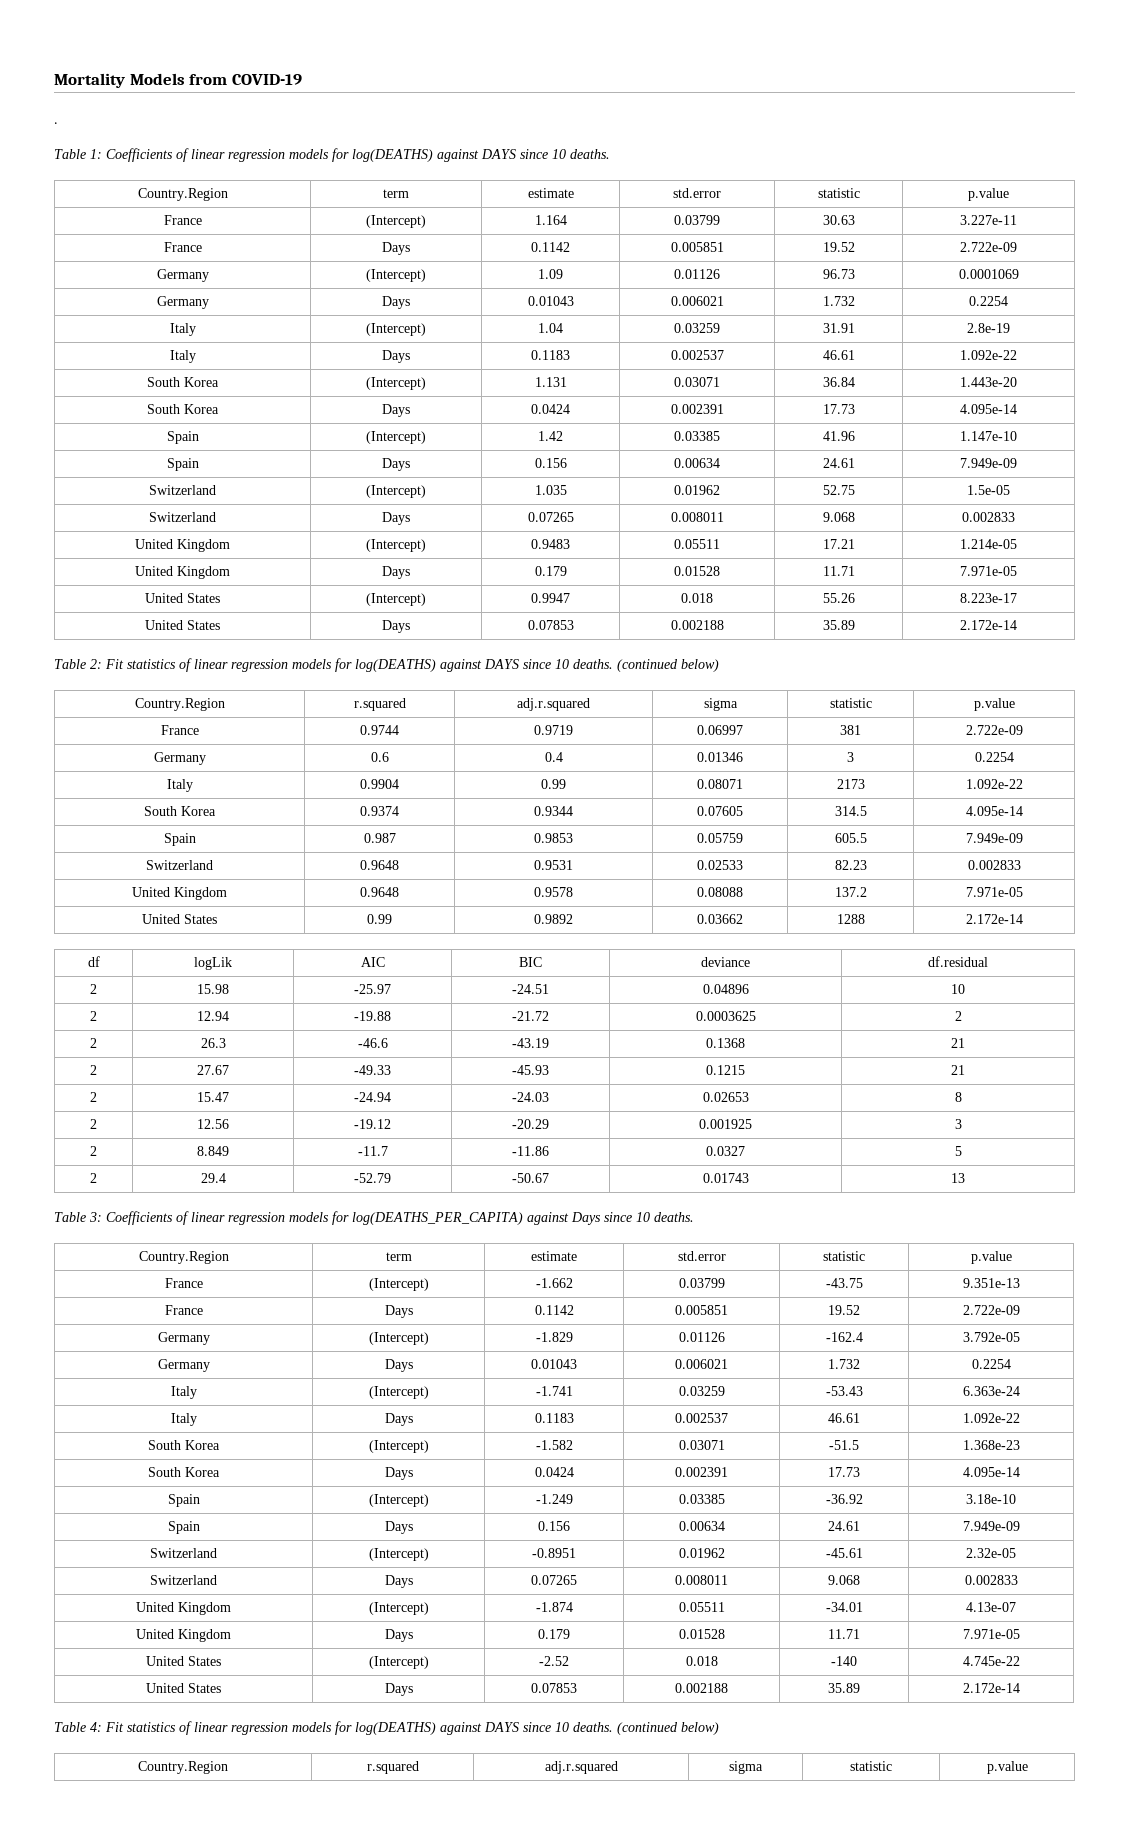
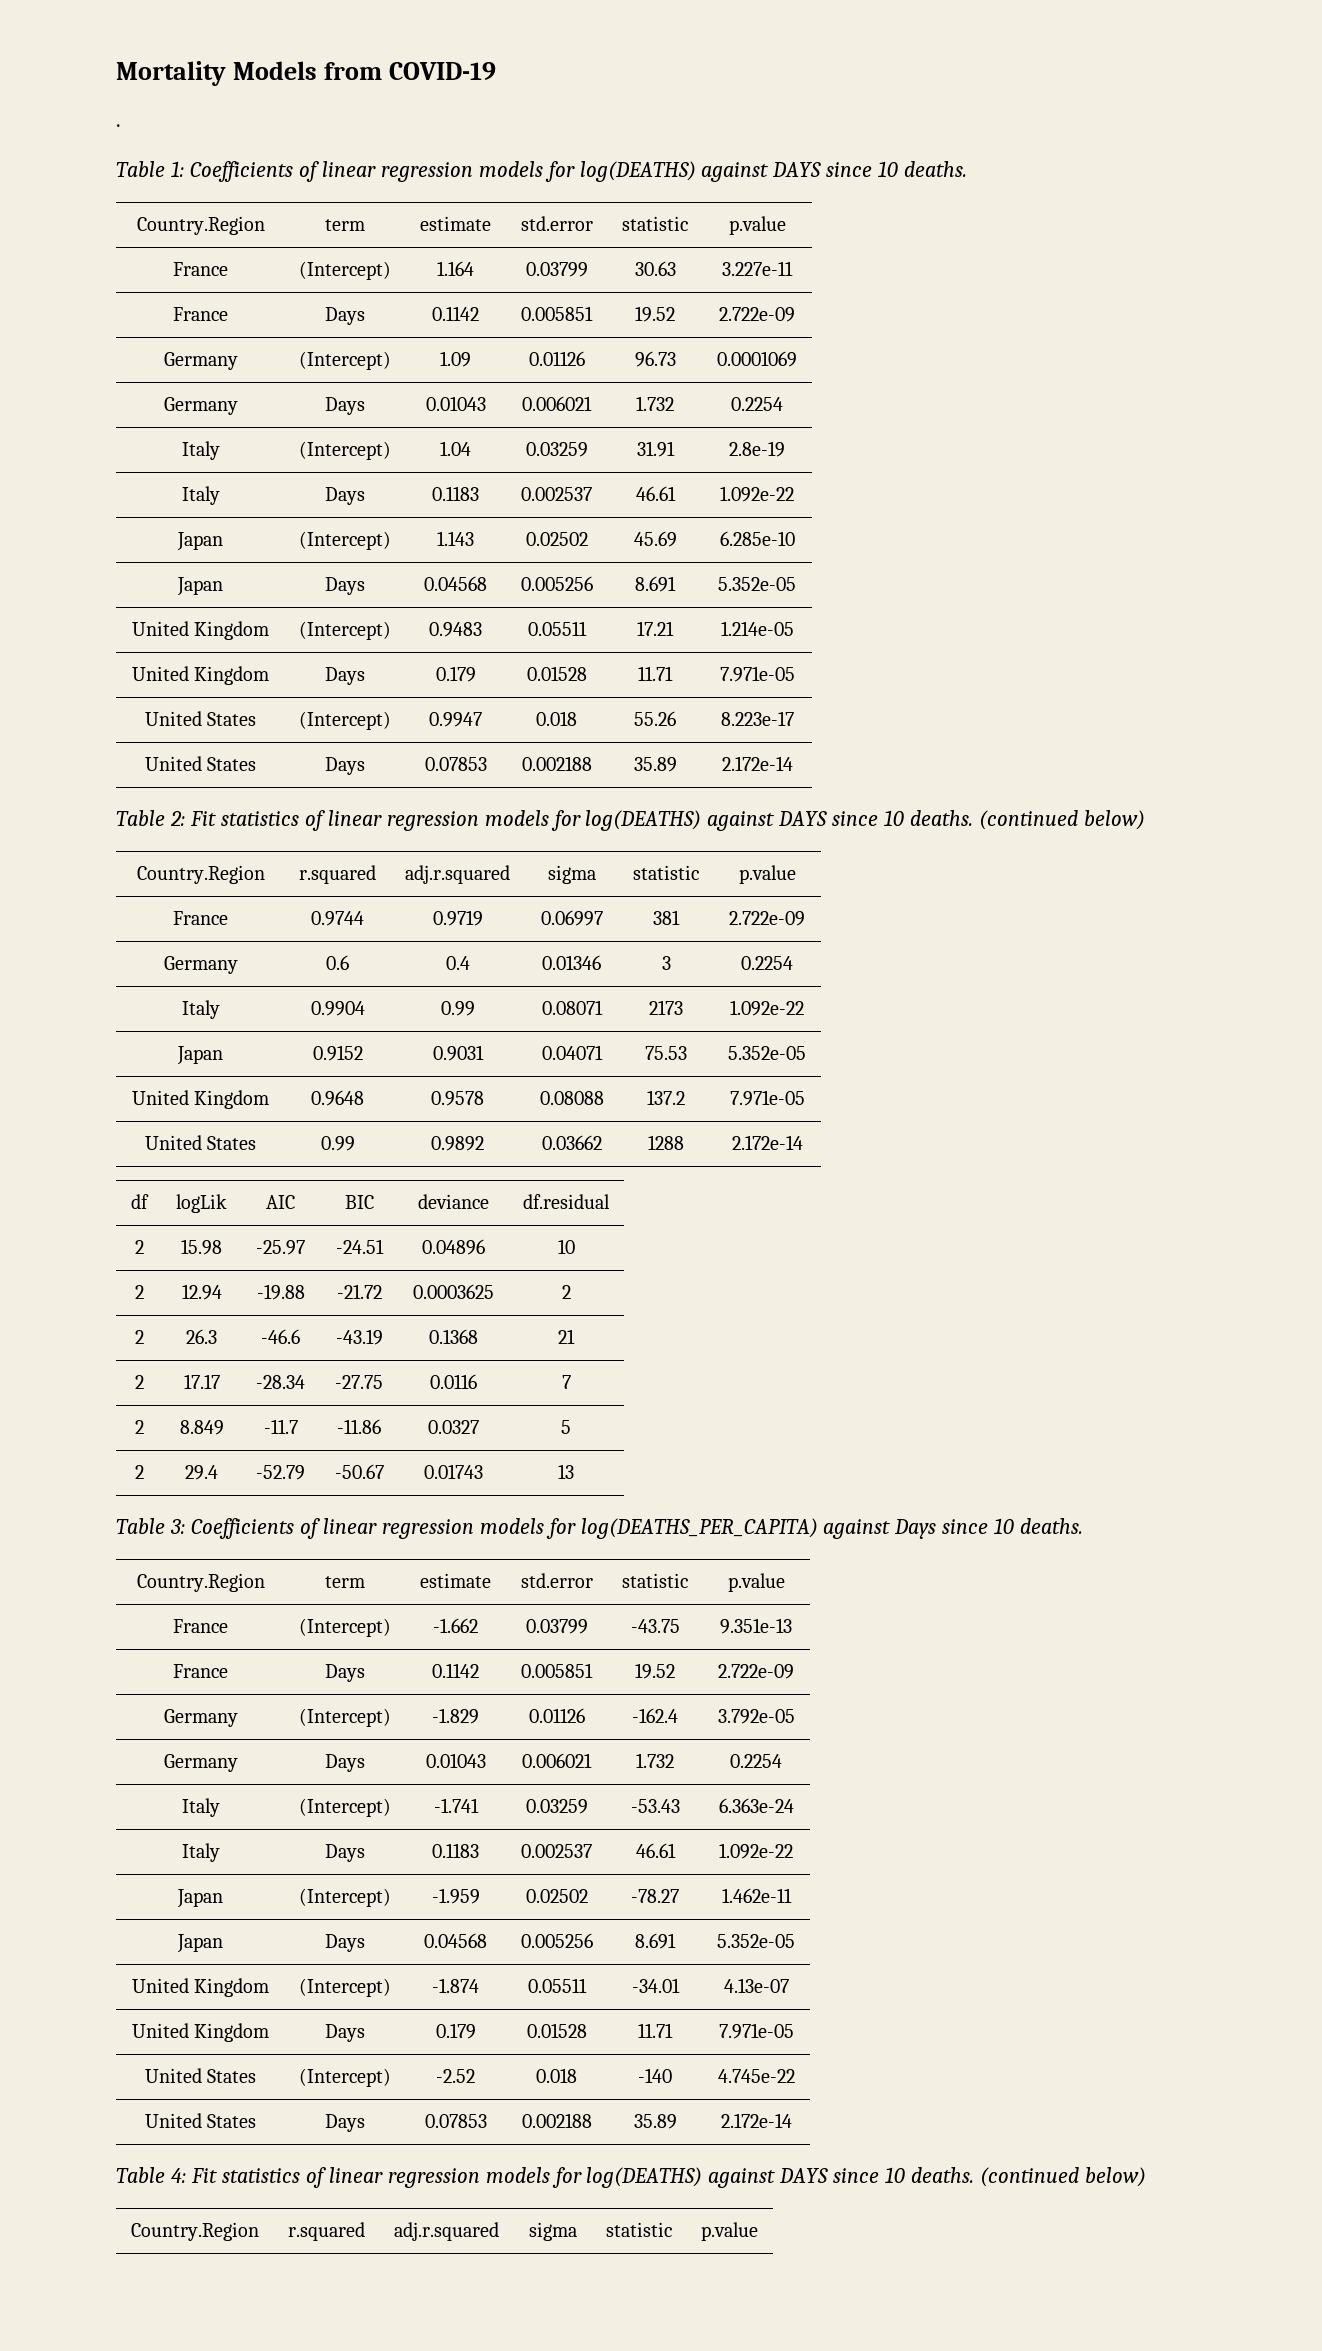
[147,377,219,387] [366,377,426,390] [534,377,567,387] [674,377,720,387] [822,377,855,387] [960,377,1017,387] [147,404,219,414] [382,404,410,417] [531,404,570,414] [670,404,724,414] [822,404,855,414] [960,404,1017,414] [166,431,199,444] [366,431,426,444] [538,431,563,441] [674,431,720,441] [822,431,855,441] [960,431,1017,441] [166,458,199,471] [382,458,410,471] [534,458,567,468] [674,458,720,468] [822,458,855,468] [960,458,1017,468] [149,485,216,495] [366,485,426,498] [534,485,567,495] [674,485,720,495] [822,485,855,495] [967,485,1010,495] [149,512,216,522] [382,512,410,525] [527,512,574,522] [670,512,724,522] [822,512,855,522] [962,512,1015,522] South Korea | (Intercept) | 1.131 | 0.03071 | 36.84 | 1.443e-20 // South Korea | Days | 0.0424 | 0.002391 | 17.73 | 4.095e-14 // Spain | (Intercept) | 1.42 | 0.03385 | 41.96 | 1.147e-10 // Spain | Days | 0.156 | 0.00634 | 24.61 | 7.949e-09 // Switzerland | (Intercept) | 1.035 | 0.01962 | 52.75 | 1.5e-05 // Switzerland | Days | 0.07265 | 0.008011 | 9.068 | 0.002833 -> [177,532,223,551] [299,531,391,550] [437,531,474,546] [525,532,588,546] [633,531,677,547] [719,531,795,546] [177,577,223,596] [325,577,365,595] [424,576,487,591] [520,576,593,591] [635,576,676,592] [718,577,797,591] Japan | (Intercept) | 1.143 | 0.02502 | 45.69 | 6.285e-10 // Japan | Days | 0.04568 | 0.005256 | 8.691 | 5.352e-05
[144,806,216,816] [360,806,399,816] [534,806,573,816] [697,806,743,816] [834,806,867,816] [965,806,1023,816] [163,833,196,846] [363,833,396,843] [534,833,573,843] [697,833,743,843] [834,833,867,843] [965,833,1023,843] [146,860,213,870] [360,860,399,870] [534,860,573,870] [697,860,743,870] [834,860,867,870] [967,860,1021,870] South Korea | 0.9374 | 0.9344 | 0.07605 | 314.5 | 4.095e-14 // Spain | 0.987 | 0.9853 | 0.05759 | 605.5 | 7.949e-09 // Switzerland | 0.9648 | 0.9531 | 0.02533 | 82.23 | 0.002833 -> [177,1046,223,1065] [312,1045,363,1061] [432,1045,484,1061] [541,1045,603,1060] [645,1046,688,1060] [728,1046,807,1060] Japan | 0.9152 | 0.9031 | 0.04071 | 75.53 | 5.352e-05
[197,1065,229,1075] [354,1065,391,1075] [512,1065,549,1075] [706,1065,745,1075] [951,1065,965,1075] [90,1092,97,1102] [197,1092,229,1102] [354,1092,391,1102] [512,1092,549,1102] [702,1092,749,1102] [954,1092,962,1102] [90,1119,97,1129] [197,1119,229,1129] [354,1119,391,1129] [512,1119,549,1129] [699,1119,752,1129] [954,1119,962,1129] 27.67 | -49.33 | -45.93 | 0.1215 | 21 // 2 | 15.47 | -24.94 | -24.03 | 0.02653 | 8 // 2 | 12.56 | -19.12 | -20.29 | 0.001925 | 3 -> [183,1374,220,1389] [256,1375,305,1389] [335,1375,383,1389] [430,1374,477,1389] [561,1375,571,1389] 17.17 | -28.34 | -27.75 | 0.0116 | 7
[148,1440,220,1450] [368,1440,429,1453] [535,1440,573,1450] [678,1440,725,1450] [829,1440,859,1450] [962,1440,1020,1450] [148,1467,220,1477] [384,1467,413,1480] [534,1467,574,1477] [675,1467,728,1477] [828,1467,860,1477] [962,1467,1020,1477] [167,1494,200,1507] [368,1494,429,1507] [535,1494,573,1504] [678,1494,725,1504] [825,1494,863,1504] [966,1494,1016,1504] [167,1521,200,1534] [384,1521,413,1534] [538,1521,570,1531] [678,1521,725,1531] [828,1521,860,1531] [962,1521,1020,1531] [150,1548,217,1558] [368,1548,429,1561] [532,1548,576,1558] [678,1548,725,1558] [825,1548,863,1558] [966,1548,1016,1558] [150,1575,217,1585] [384,1575,413,1588] [531,1575,577,1585] [675,1575,728,1585] [828,1575,860,1585] [964,1575,1018,1585] South Korea | (Intercept) | -1.582 | 0.03071 | -51.5 | 1.368e-23 // South Korea | Days | 0.0424 | 0.002391 | 17.73 | 4.095e-14 // Spain | (Intercept) | -1.249 | 0.03385 | -36.92 | 3.18e-10 // Spain | Days | 0.156 | 0.00634 | 24.61 | 7.949e-09 // Switzerland | (Intercept) | -0.8951 | 0.01962 | -45.61 | 2.32e-05 // Switzerland | Days | 0.07265 | 0.008011 | 9.068 | 0.002833 -> [177,1889,223,1908] [299,1888,391,1907] [431,1888,480,1904] [525,1889,588,1903] [631,1889,679,1903] [721,1888,792,1903] [177,1934,223,1953] [325,1934,365,1952] [424,1933,487,1948] [520,1933,593,1948] [635,1933,676,1949] [717,1934,796,1948] Japan | (Intercept) | -1.959 | 0.02502 | -78.27 | 1.462e-11 // Japan | Days | 0.04568 | 0.005256 | 8.691 | 5.352e-05

